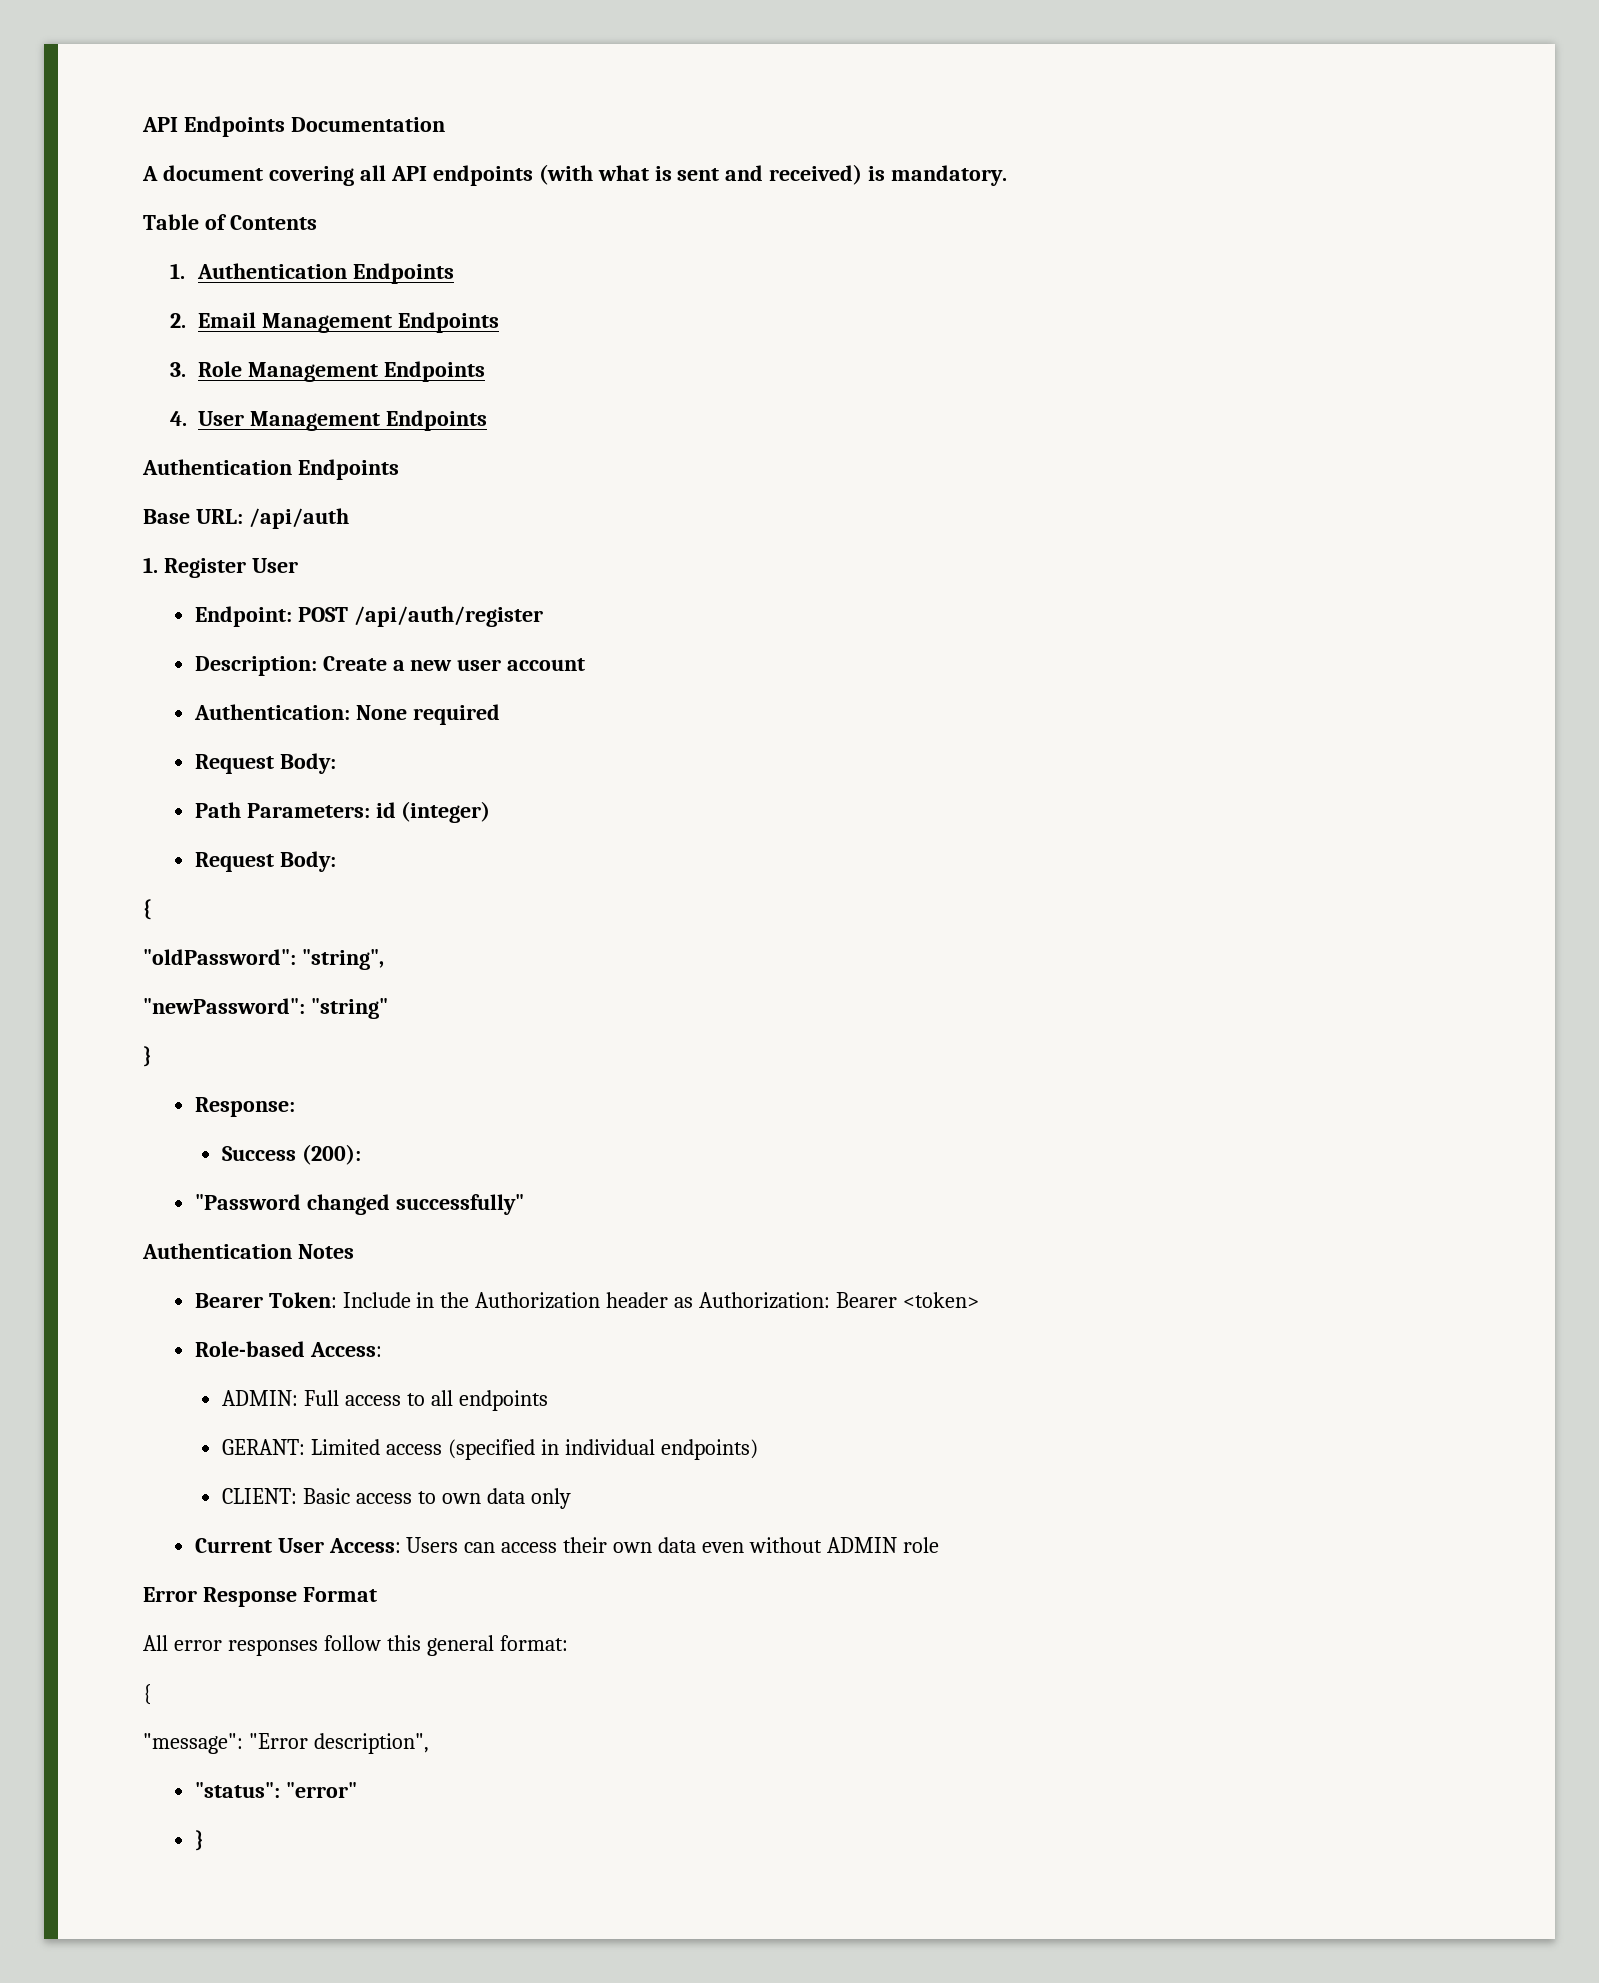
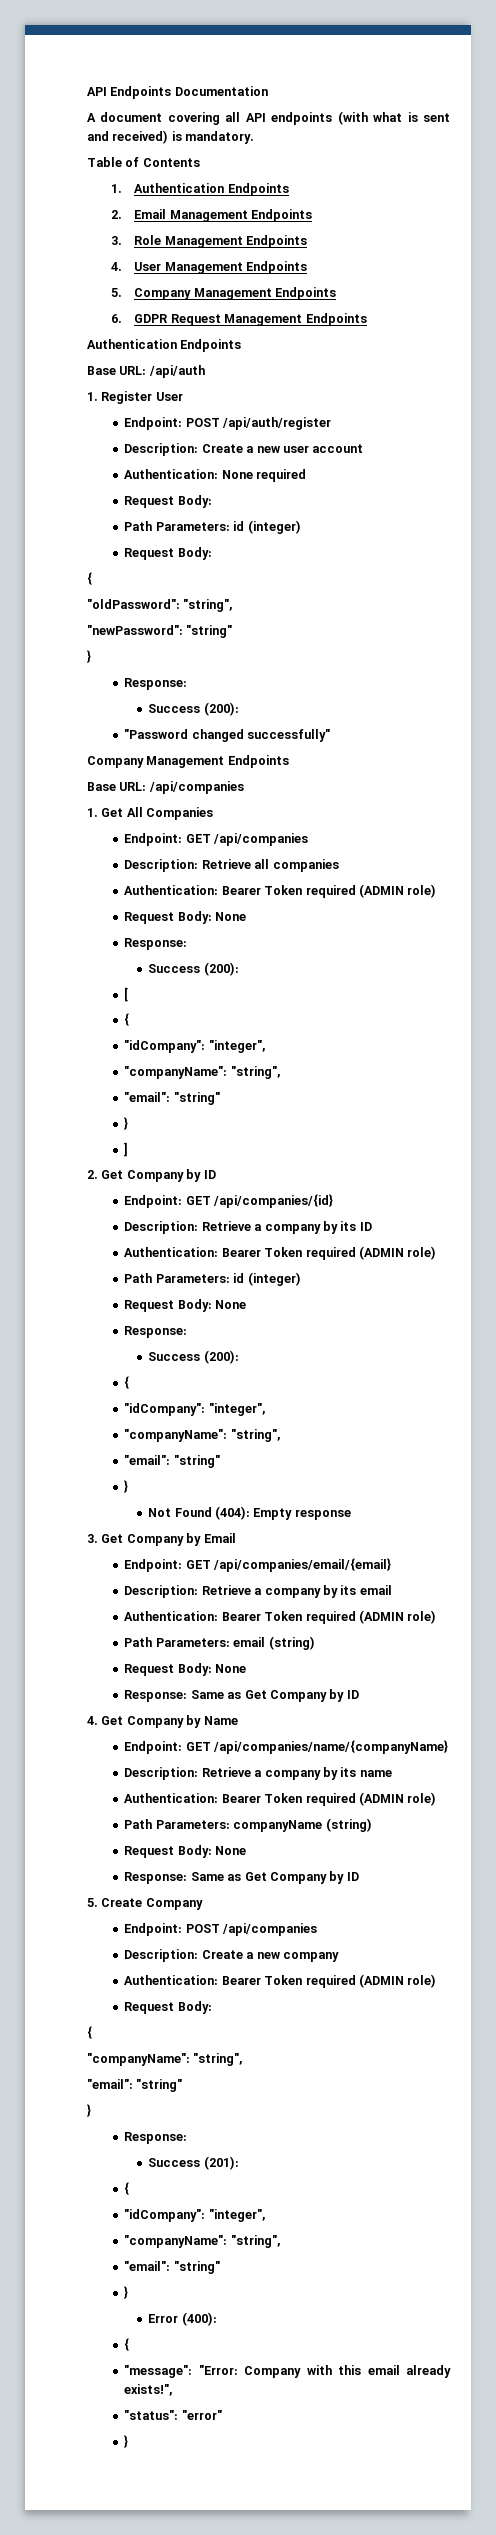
(488, 420) none -> [110,287,337,300] [110,313,367,326] // 5. Company Management Endpoints // 6. GDPR Request Management Endpoints
[142,1243,354,1259] [194,1292,980,1309] [194,1341,382,1357] [222,1390,548,1411] [222,1439,758,1460] [222,1488,571,1509] [194,1537,939,1553] [143,1587,377,1607] [143,1635,568,1656] [143,1684,152,1705] [143,1733,429,1754] Authentication Notes // Bearer Token: Include in the Authorization header as Authorization: Bearer <token> // Role-based Access: // ADMIN: Full access to all endpoints // GERANT: Limited access (specified in individual endpoints) // CLIENT: Basic access to own data only // Current User Access: Users can access their own data even without ADMIN role // Error Response Format // All error responses follow this general format: // { // "message": "Error description", -> [87,755,289,768] [87,781,244,794] [87,807,214,820] [124,833,309,846] [124,859,339,872] [124,884,437,898] [124,911,247,924] [124,938,188,950] [148,962,239,976] [124,987,129,1002] [124,1013,130,1026] [124,1040,266,1053] [124,1066,281,1079] [124,1092,220,1105] [124,1117,129,1130] [124,1142,129,1157] [87,1169,216,1182] [124,1194,334,1208] [124,1221,372,1234] [124,1246,437,1260] [124,1272,301,1286] [124,1299,247,1312] [124,1326,188,1338] [148,1350,239,1364] [124,1376,130,1389] [124,1403,266,1416] [124,1429,281,1442] [124,1455,220,1468] [124,1480,129,1493] [148,1506,351,1520] [87,1533,236,1546] [124,1558,392,1572] [124,1585,392,1598] [124,1610,437,1624] [124,1636,315,1650] [124,1663,247,1676] [124,1689,359,1702] [87,1715,238,1728] [124,1740,449,1754] [124,1767,392,1780] [124,1792,437,1806] [124,1818,372,1832] [124,1845,247,1858] [124,1871,359,1884] [87,1898,203,1910] [124,1923,318,1936] [124,1949,339,1962] [124,1974,437,1988] [124,2001,212,2014] [87,2026,92,2039] [87,2053,244,2066] [87,2079,183,2092] [87,2104,91,2117] [124,2132,188,2144] [148,2156,239,2170] [124,2182,130,2195] [124,2209,266,2222] [124,2235,281,2248] [124,2261,220,2274] [124,2286,129,2299] [148,2312,217,2326] [124,2338,130,2351] [124,2365,451,2378] [124,2384,174,2396] Company Management Endpoints // Base URL: /api/companies // 1. Get All Companies // Endpoint: GET /api/companies // Description: Retrieve all companies // Authentication: Bearer Token required (ADMIN role) // Request Body: None // Response: // Success (200): // [ // { // "idCompany": "integer", // "companyName": "string", // "email": "string" // } // ] // 2. Get Company by ID // Endpoint: GET /api/companies/{id} // Description: Retrieve a company by its ID // Authentication: Bearer Token required (ADMIN role) // Path Parameters: id (integer) // Request Body: None // Response: // Success (200): // { // "idCompany": "integer", // "companyName": "string", // "email": "string" // } // Not Found (404): Empty response // 3. Get Company by Email // Endpoint: GET /api/companies/email/{email} // Description: Retrieve a company by its email // Authentication: Bearer Token required (ADMIN role) // Path Parameters: email (string) // Request Body: None // Response: Same as Get Company by ID // 4. Get Company by Name // Endpoint: GET /api/companies/name/{companyName} // Description: Retrieve a company by its name // Authentication: Bearer Token required (ADMIN role) // Path Parameters: companyName (string) // Request Body: None // Response: Same as Get Company by ID // 5. Create Company // Endpoint: POST /api/companies // Description: Create a new company // Authentication: Bearer Token required (ADMIN role) // Request Body: // { // "companyName": "string", // "email": "string" // } // Response: // Success (201): // { // "idCompany": "integer", // "companyName": "string", // "email": "string" // } // Error (400): // { // "message": "Error: Company with this email already exists!",

